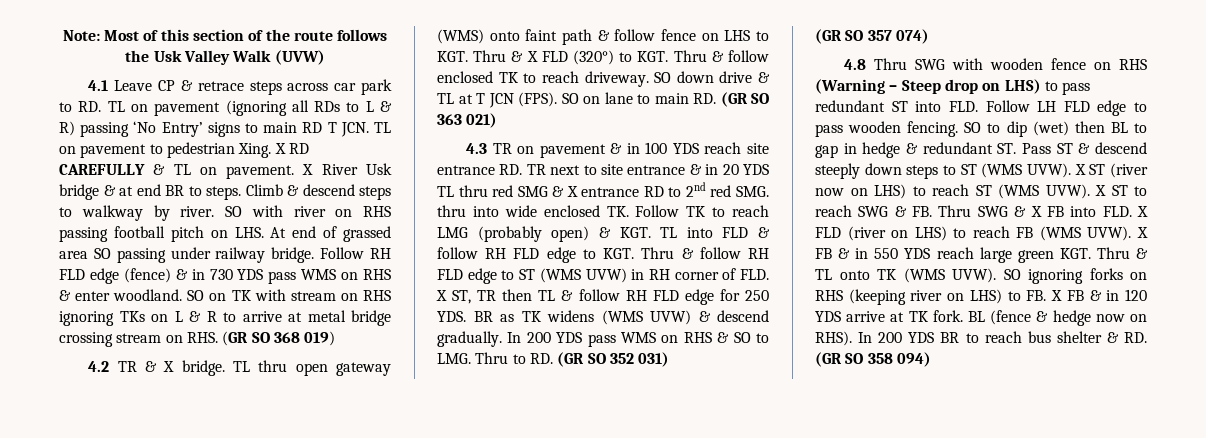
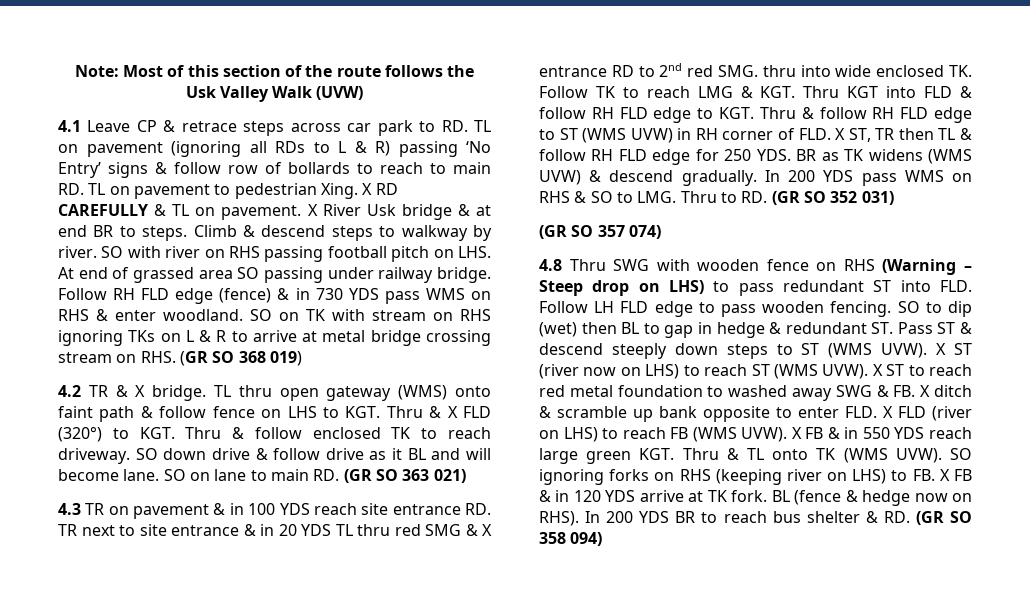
[245,122,369,137] to main RD T JCN. -> [155,162,491,174] [58,183,84,195] & follow row of bollards to reach to main RD.
[437,92,557,108] TL at T JCN (FPS). -> [273,448,491,460] [58,469,160,481] follow drive as it BL and will become lane.
[477,226,678,242] (probably open) & KGT. TL -> [740,86,879,98] & KGT. Thru KGT
[858,205,1097,217] SWG & FB. Thru SWG & X FB into -> [539,385,972,401] [539,406,839,422] red metal foundation to washed away SWG & FB. X ditch & scramble up bank opposite to enter

